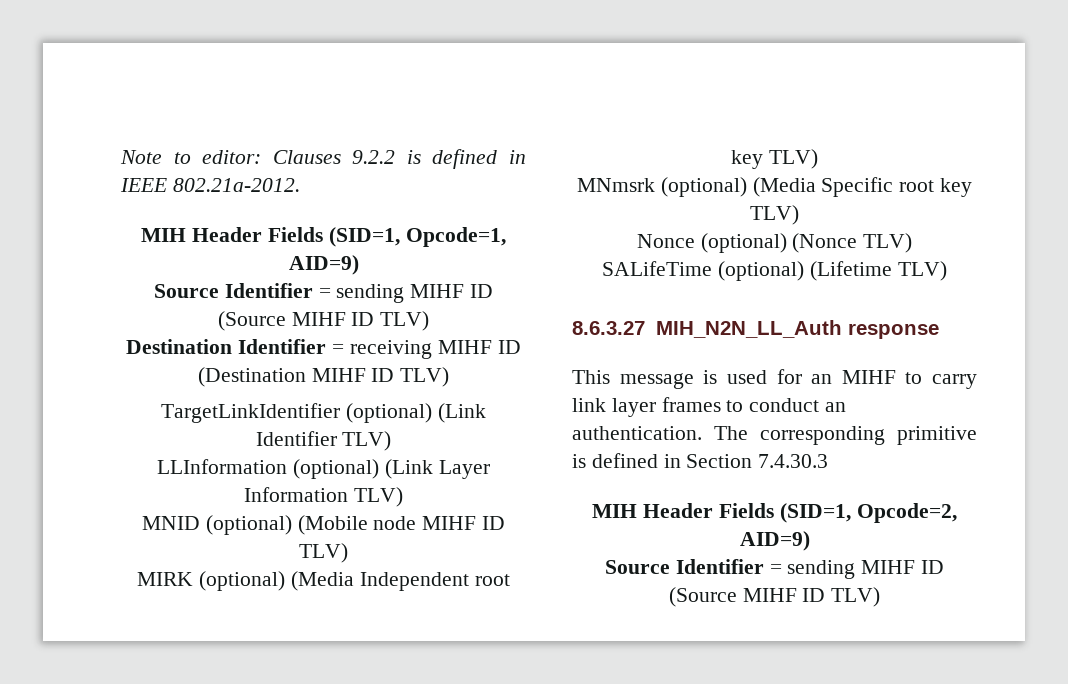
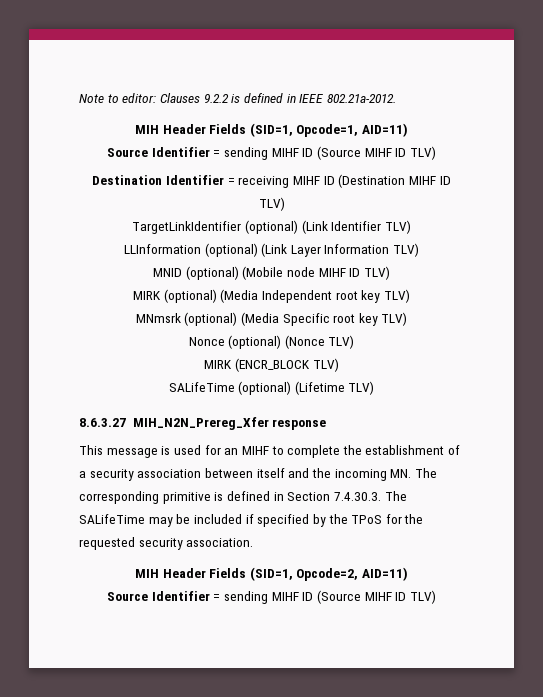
[288,255,359,275] AID=9) -> [362,123,409,137] AID=11)
(913, 243) none -> [204,358,339,372] // MIRK (ENCR_BLOCK TLV)
[655,320,842,338] MIH_N2N_LL_Auth -> [132,417,269,430] MIH_N2N_Prereg_Xfer
[932,374,977,389] [572,397,847,417] [572,426,702,440] carry link layer frames to conduct an authentication. -> [287,445,461,458] [79,468,412,481] complete the establishment of a security association between itself and the incoming MN.
[758,454,829,468] 7.4.30.3 -> [333,491,407,501] [79,514,424,527] [79,537,254,550] 7.4.30.3. The SALifeTime may be included if specified by the TPoS for the requested security association.
[739,531,810,551] AID=9) -> [362,567,409,581] AID=11)

